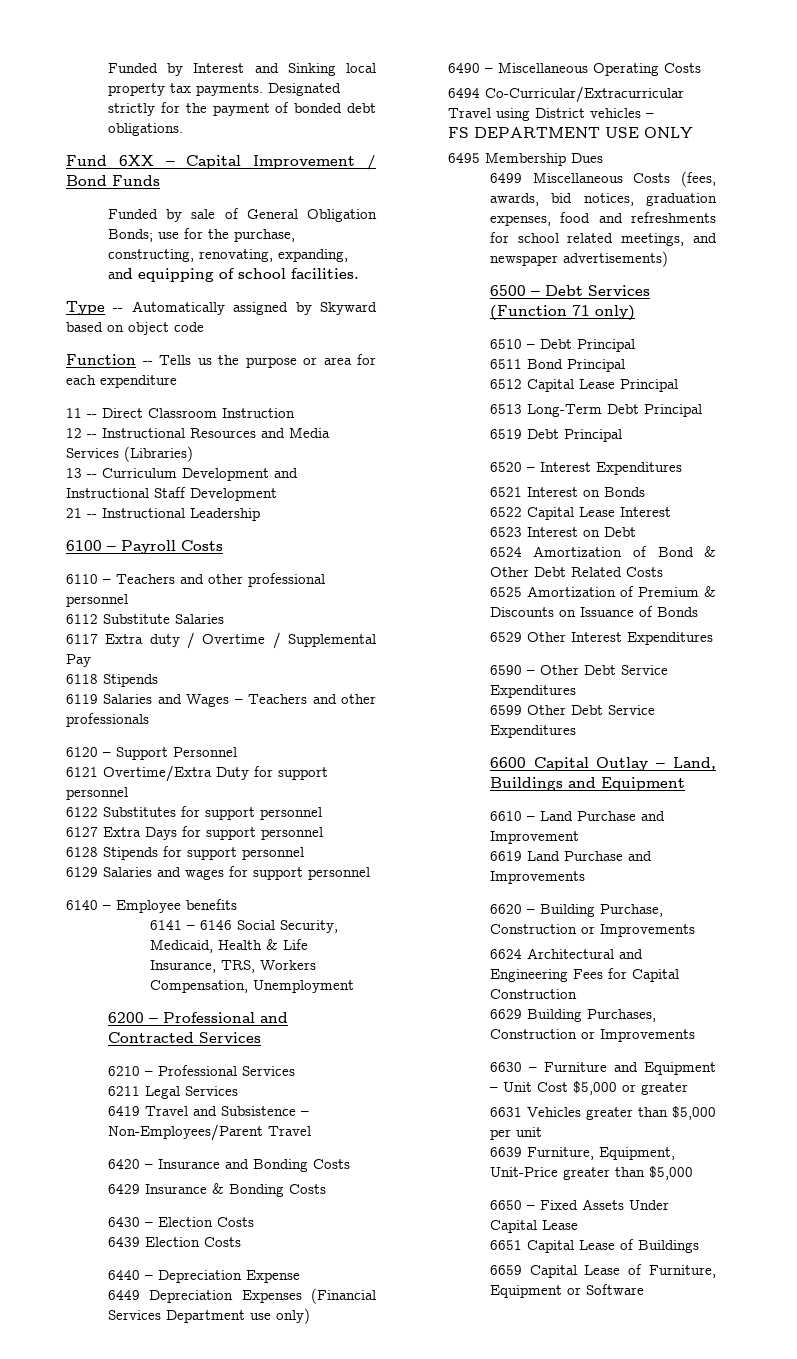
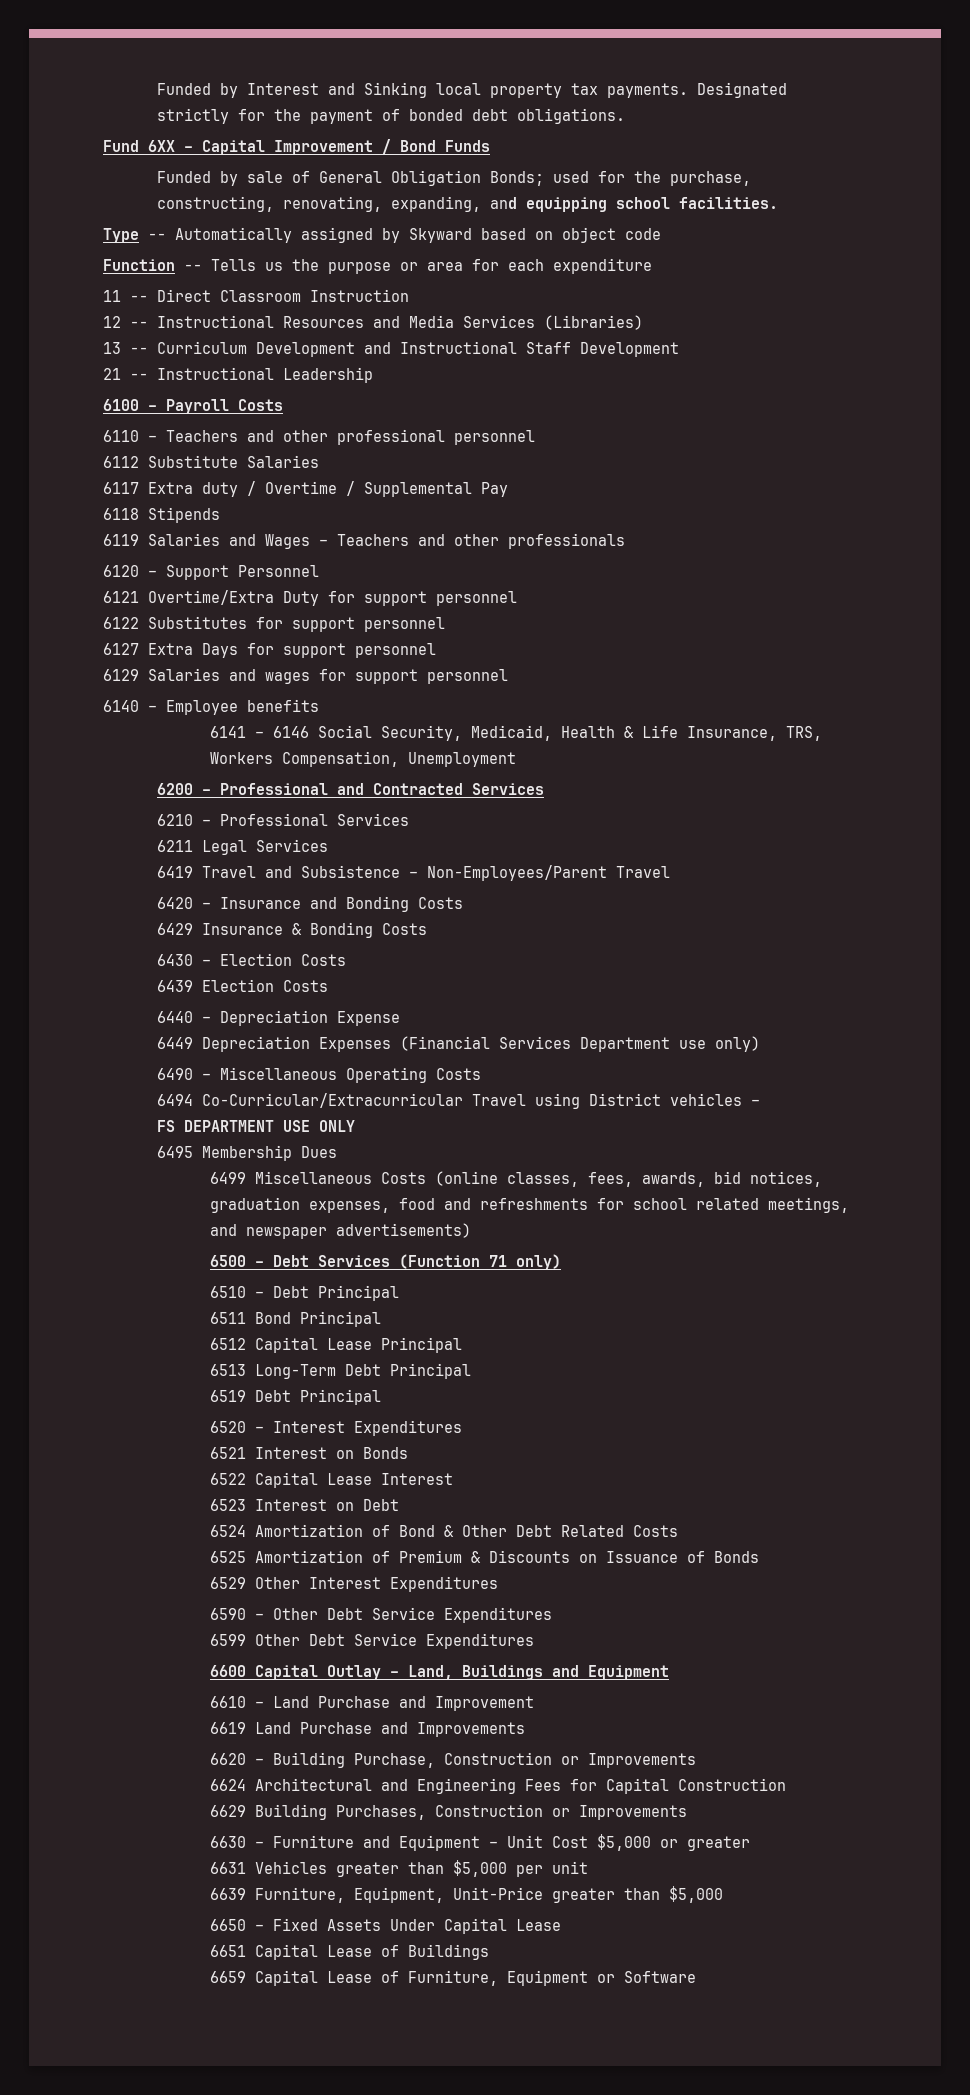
[157,232,179,239] use -> [552,171,589,183] used
[218,268,235,279] of -> (607, 204) none
[66,846,304,860] // 6128 Stipends for support personnel -> (436, 650) none
[681,171,716,187] (fees, -> [435,1171,634,1187] (online classes, fees,

